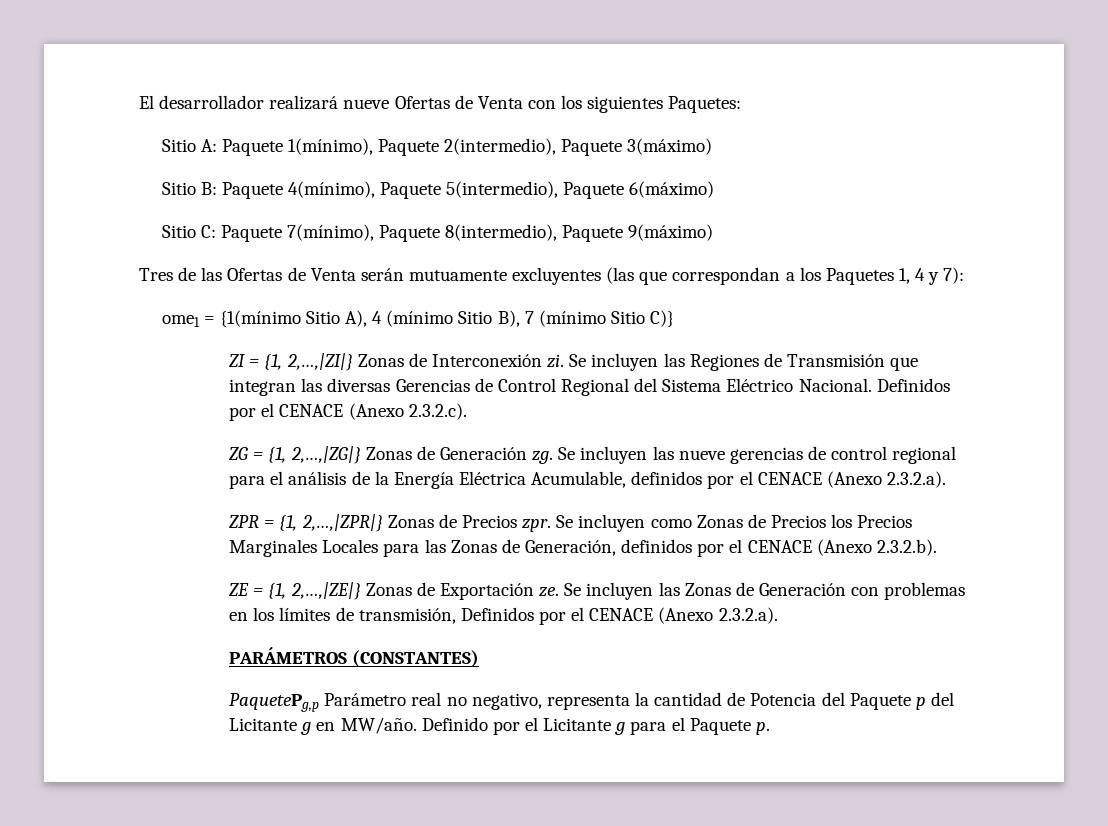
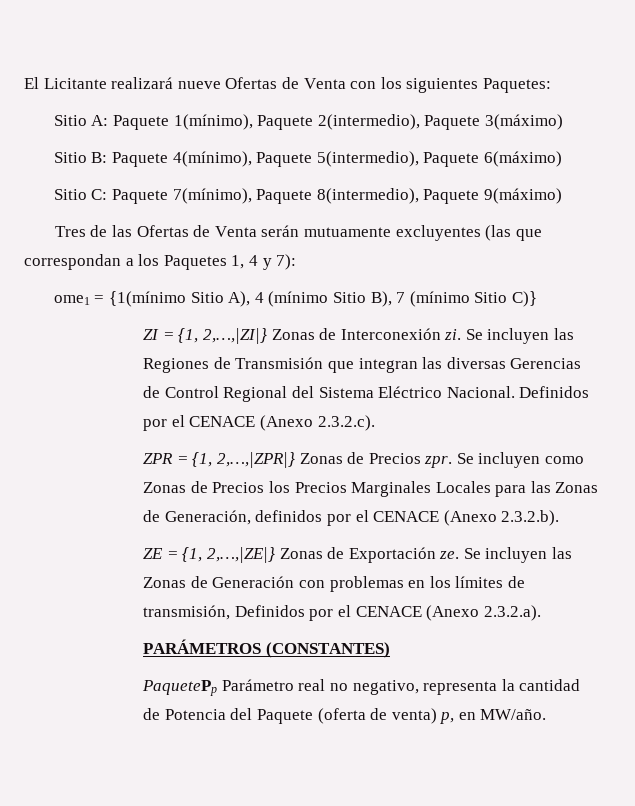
[159,95,265,109] desarrollador -> [43,78,107,89] Licitante
[229,446,957,464] [229,471,946,489] // ZG = {1, 2,…,|ZG|} Zonas de Generación zg. Se incluyen las nueve gerencias de control regional para el análisis de la Energía Eléctrica Acumulable, definidos por el CENACE (Anexo 2.3.2.a). -> (375, 423) none
[229,693,320,712] PaquetePg,p -> [142,680,218,696] PaquetePp
[915,692,954,710] [229,717,770,735] p del Licitante g en MW/año. Definido por el Licitante g para el Paquete p. -> [317,708,547,724] (oferta de venta) p, en MW/año.

